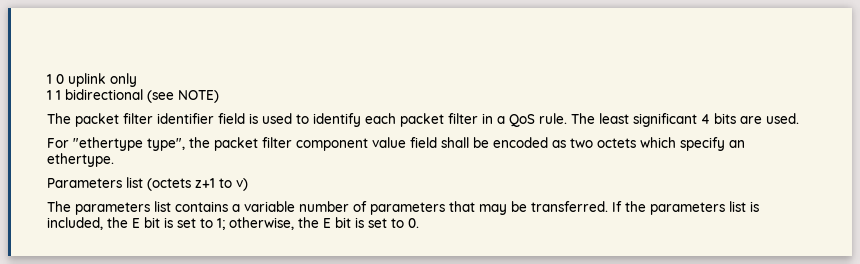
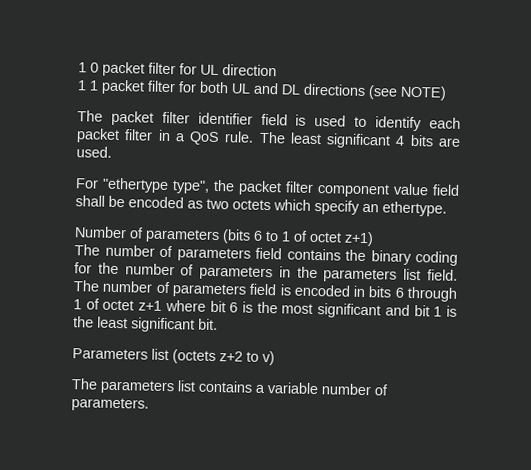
[68,73,137,87] [47,89,143,100] uplink only // 1 1 bidirectional -> [102,61,277,77] [77,79,366,96] packet filter for UL direction // 1 1 packet filter for both UL and DL directions
(114, 160) none -> [74,226,374,247] [74,244,458,266] [74,262,458,283] [73,280,458,302] [73,298,458,319] [73,316,218,333] // Number of parameters (bits 6 to 1 of octet z+1) // The number of parameters field contains the binary coding for the number of parameters in the parameters list field. The number of parameters field is encoded in bits 6 through 1 of octet z+1 where bit 6 is the most significant and bit 1 is the least significant bit.
[195,178,215,188] z+1 -> [219,351,243,362] z+2
[370,201,759,215] [47,217,419,230] parameters that may be transferred. If the parameters list is included, the E bit is set to 1; otherwise, the E bit is set to 0. -> [71,397,149,412] parameters.

